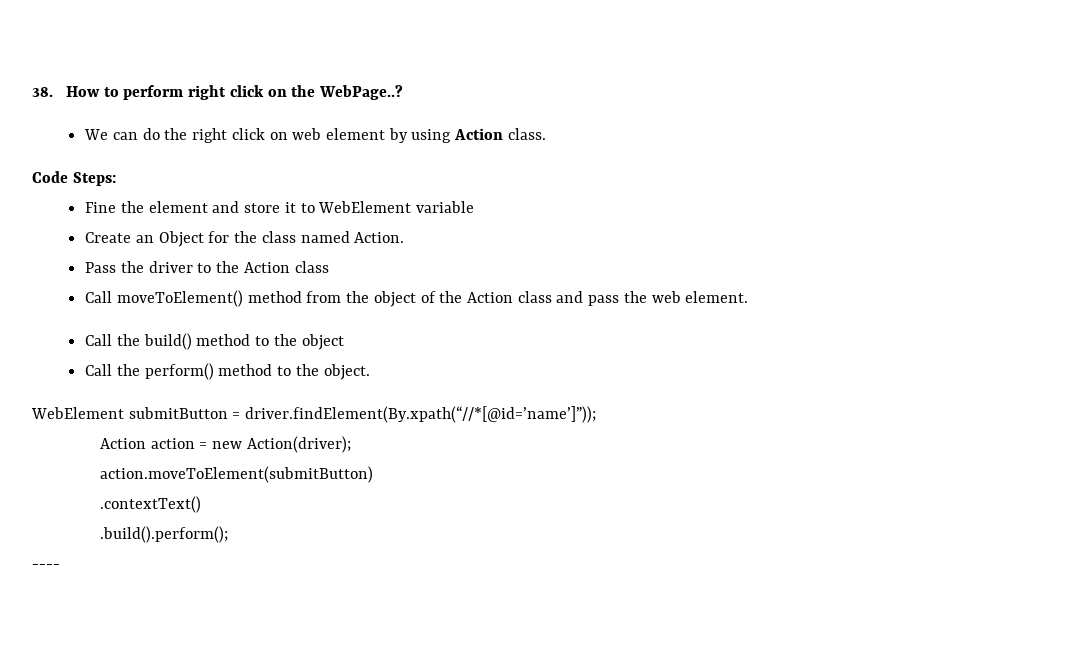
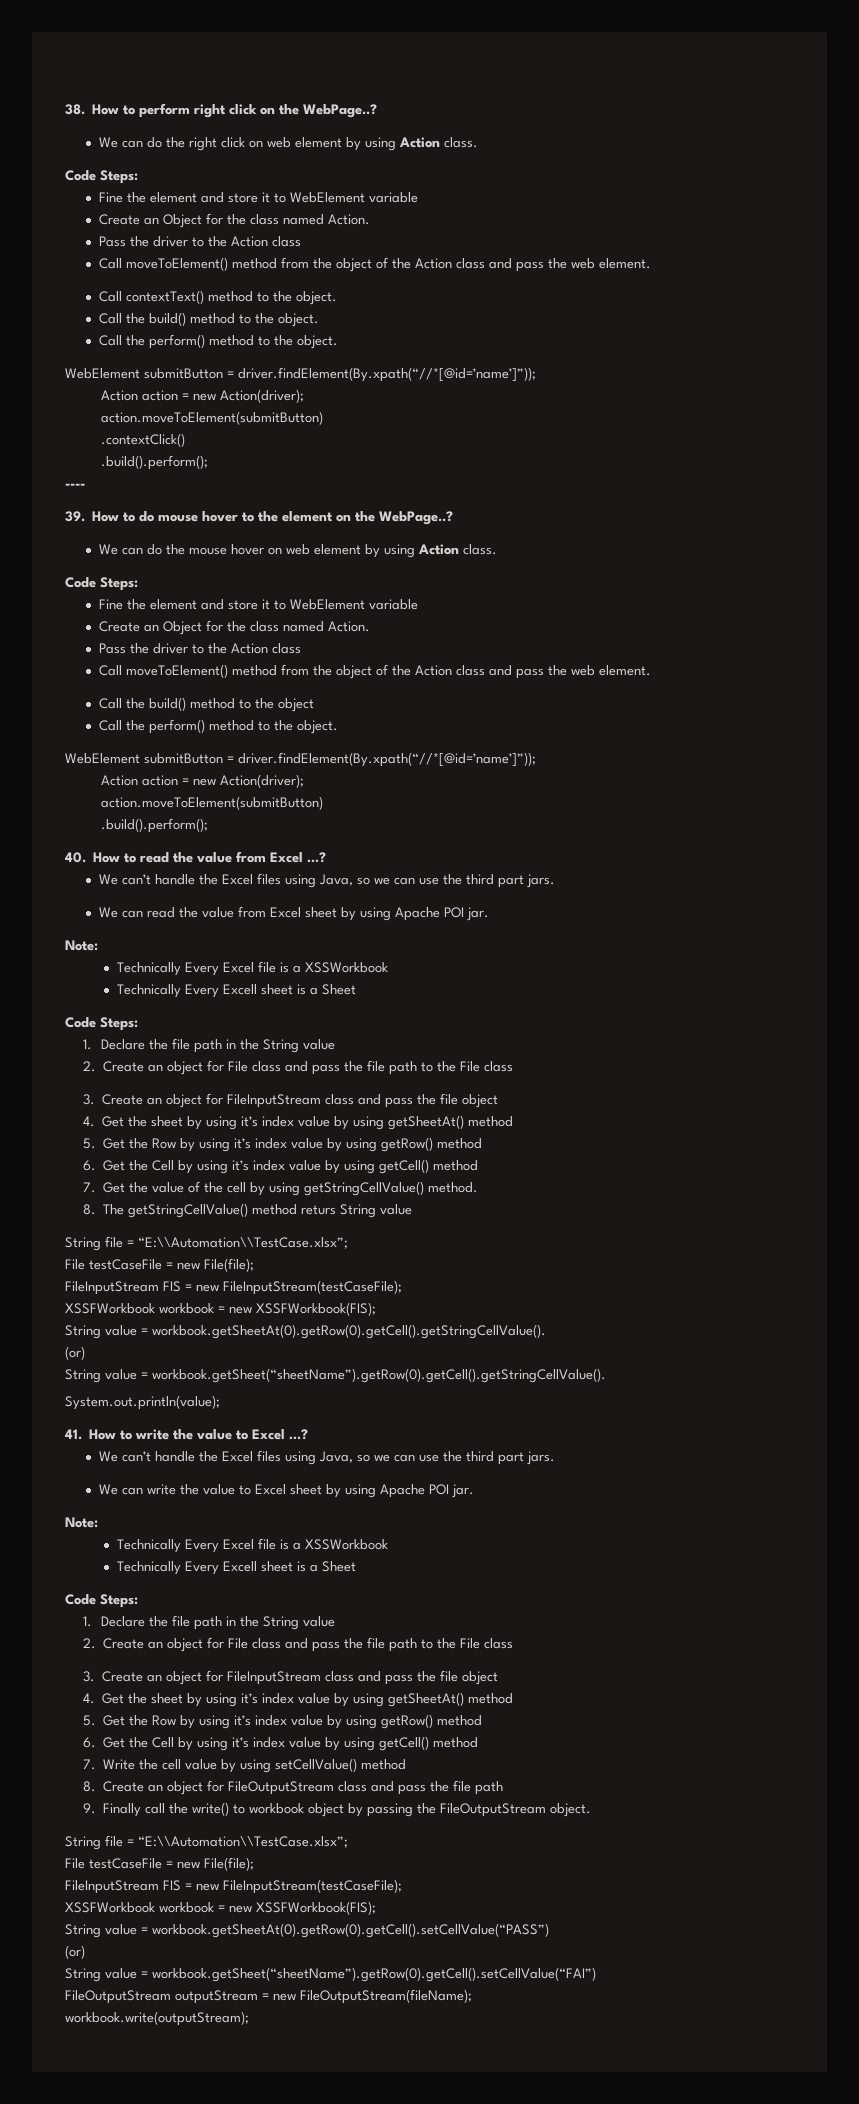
(749, 297) none -> [99,290,338,305] [99,312,320,327] [99,334,339,349] [65,367,536,382] [101,389,305,403] [101,411,324,425] [101,433,186,447] [101,455,209,470] [65,483,85,488] [65,511,454,525] [99,544,498,558] [65,577,138,591] [99,599,419,610] [99,620,371,635] [99,643,302,654] [99,664,652,679] // Call contextText() method to the object. // Call the build() method to the object. // Call the perform() method to the object. // WebElement submitButton = driver.findElement(By.xpath(“//*[@id=’name’]”)); // Action action = new Action(driver); // action.moveToElement(submitButton) // .contextClick() // .build().perform(); // ---- // 39. How to do mouse hover to the element on the WebPage..? // We can do the mouse hover on web element by using Action class. // Code Steps: // Fine the element and store it to WebElement variable // Create an Object for the class named Action. // Pass the driver to the Action class // Call moveToElement() method from the object of the Action class and pass the web element.
[99,496,201,513] [99,526,228,543] [32,564,60,569] // .contextText() // .build().perform(); // ---- -> [101,818,209,833] [65,851,327,863] [99,873,556,888] [99,906,490,921] [65,940,98,951] [117,961,389,976] [117,984,357,998] [65,1017,138,1031] [83,1038,336,1053] [83,1060,514,1075] [83,1093,499,1108] [83,1115,514,1130] [83,1137,483,1152] [83,1159,479,1174] [83,1181,479,1196] [83,1203,413,1218] [65,1236,348,1251] [65,1258,254,1272] [65,1280,402,1295] [65,1302,376,1316] [65,1324,546,1339] [65,1346,85,1360] [65,1368,606,1383] [65,1395,220,1410] [65,1429,309,1440] [99,1450,556,1465] [99,1484,475,1498] [65,1517,98,1528] [117,1538,389,1553] [117,1561,357,1575] [65,1594,138,1608] [83,1615,336,1630] [83,1637,514,1652] [83,1670,499,1685] [83,1692,514,1707] [83,1714,483,1729] [83,1736,479,1751] [83,1758,407,1773] [83,1780,504,1795] [83,1802,592,1817] [65,1835,348,1850] [65,1857,254,1871] [65,1879,402,1894] [65,1901,376,1915] [65,1923,549,1938] [65,1945,85,1959] [65,1967,596,1982] [65,1989,472,2004] [65,2011,249,2026] // .build().perform(); // 40. How to read the value from Excel …? // We can’t handle the Excel files using Java, so we can use the third part jars. // We can read the value from Excel sheet by using Apache POI jar. // Note: // Technically Every Excel file is a XSSWorkbook // Technically Every Excell sheet is a Sheet // Code Steps: // 1. Declare the file path in the String value // 2. Create an object for File class and pass the file path to the File class // 3. Create an object for FileInputStream class and pass the file object // 4. Get the sheet by using it’s index value by using getSheetAt() method // 5. Get the Row by using it’s index value by using getRow() method // 6. Get the Cell by using it’s index value by using getCell() method // 7. Get the value of the cell by using getStringCellValue() method. // 8. The getStringCellValue() method returs String value // String file = “E:\\Automation\\TestCase.xlsx”; // File testCaseFile = new File(file); // FileInputStream FIS = new FileInputStream(testCaseFile); // XSSFWorkbook workbook = new XSSFWorkbook(FIS); // String value = workbook.getSheetAt(0).getRow(0).getCell().getStringCellValue(). // (or) // String value = workbook.getSheet(“sheetName”).getRow(0).getCell().getStringCellValue(). // System.out.println(value); // 41. How to write the value to Excel …? // We can’t handle the Excel files using Java, so we can use the third part jars. // We can write the value to Excel sheet by using Apache POI jar. // Note: // Technically Every Excel file is a XSSWorkbook // Technically Every Excell sheet is a Sheet // Code Steps: // 1. Declare the file path in the String value // 2. Create an object for File class and pass the file path to the File class // 3. Create an object for FileInputStream class and pass the file object // 4. Get the sheet by using it’s index value by using getSheetAt() method // 5. Get the Row by using it’s index value by using getRow() method // 6. Get the Cell by using it’s index value by using getCell() method // 7. Write the cell value by using setCellValue() method // 8. Create an object for FileOutputStream class and pass the file path // 9. Finally call the write() to workbook object by passing the FileOutputStream object. // String file = “E:\\Automation\\TestCase.xlsx”; // File testCaseFile = new File(file); // FileInputStream FIS = new FileInputStream(testCaseFile); // XSSFWorkbook workbook = new XSSFWorkbook(FIS); // String value = workbook.getSheetAt(0).getRow(0).getCell().setCellValue(“PASS”) // (or) // String value = workbook.getSheet(“sheetName”).getRow(0).getCell().setCellValue(“FAI”) // FileOutputStream outputStream = new FileOutputStream(fileName); // workbook.write(outputStream);

